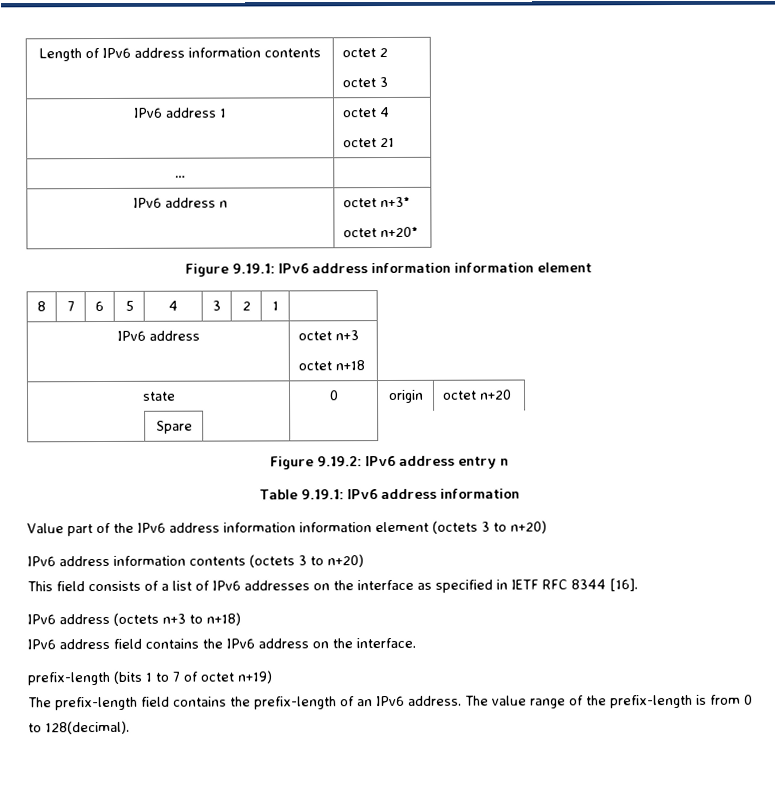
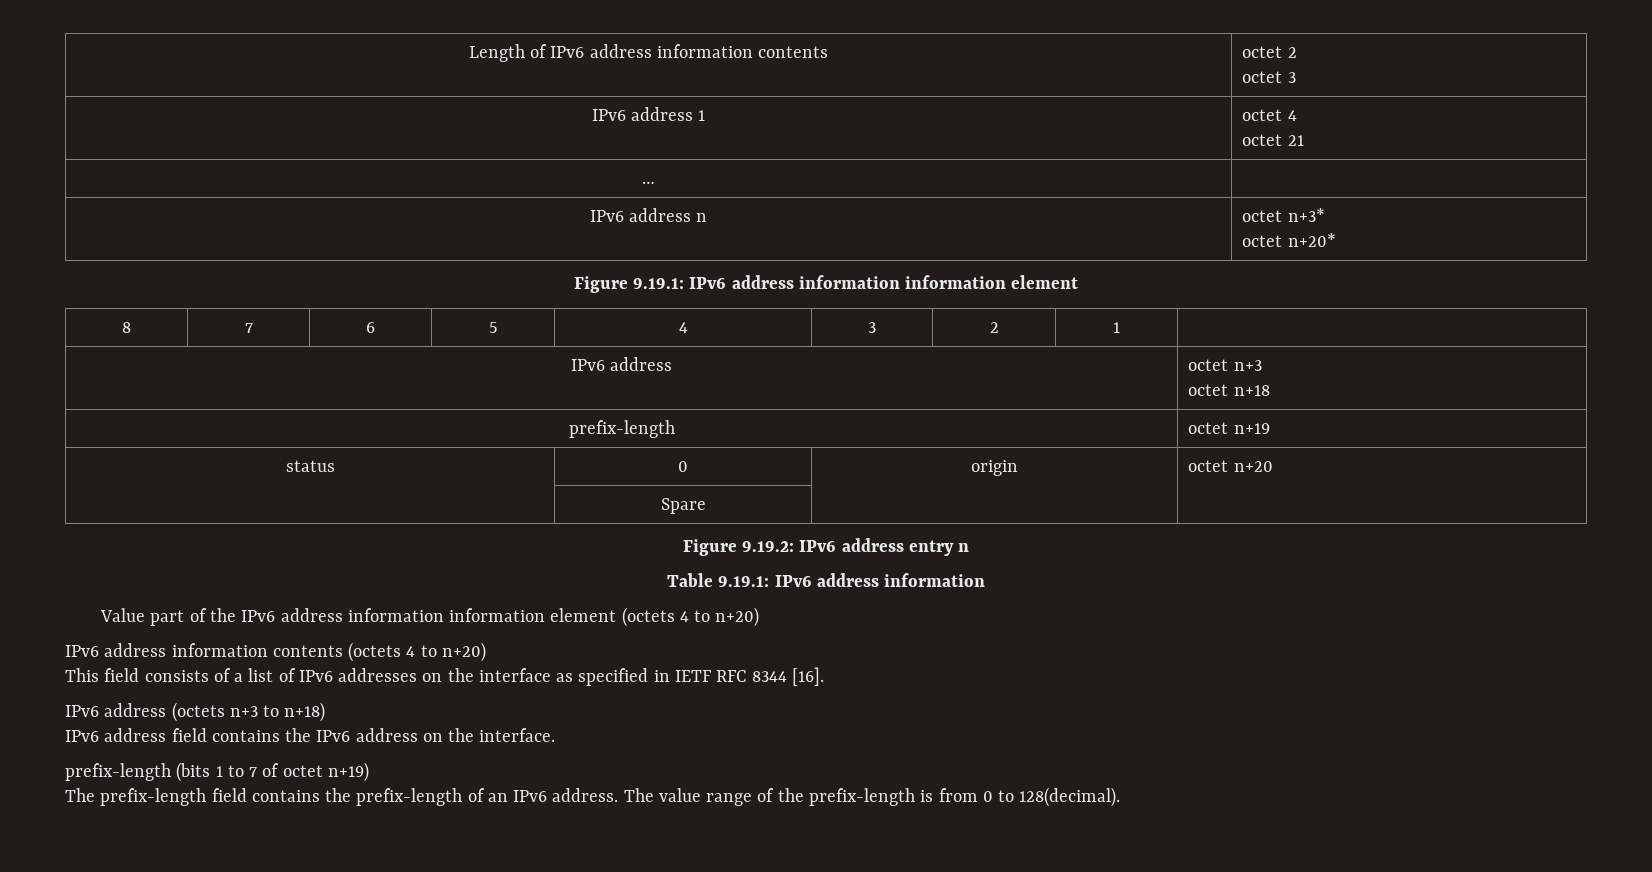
[141,391,176,401] state -> [568,420,675,438] [1188,422,1270,434] [285,460,335,472] prefix-length | octet n+19 // status
[481,521,490,532] 3 -> [679,611,689,622] 4
[298,555,307,566] 3 -> [406,646,416,657] 4

